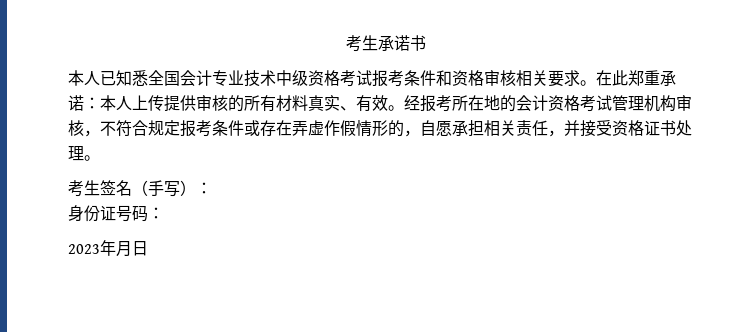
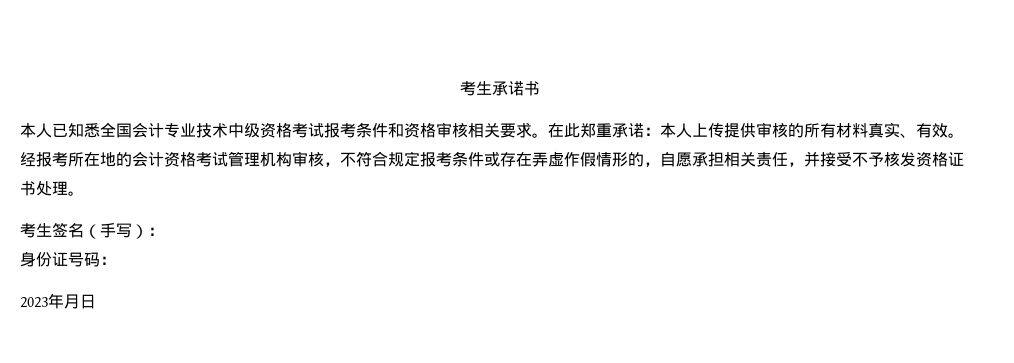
(612, 128) none -> [852,152,916,167] 不予核发

